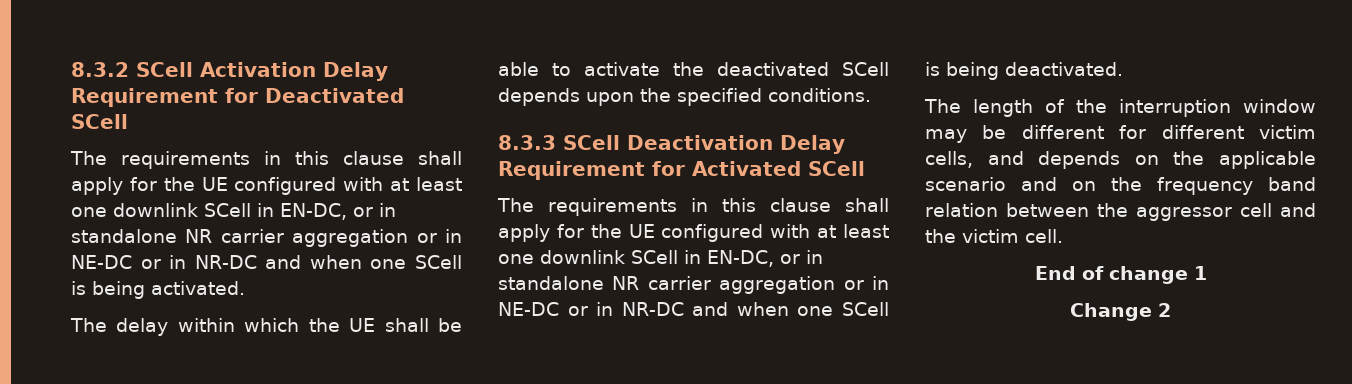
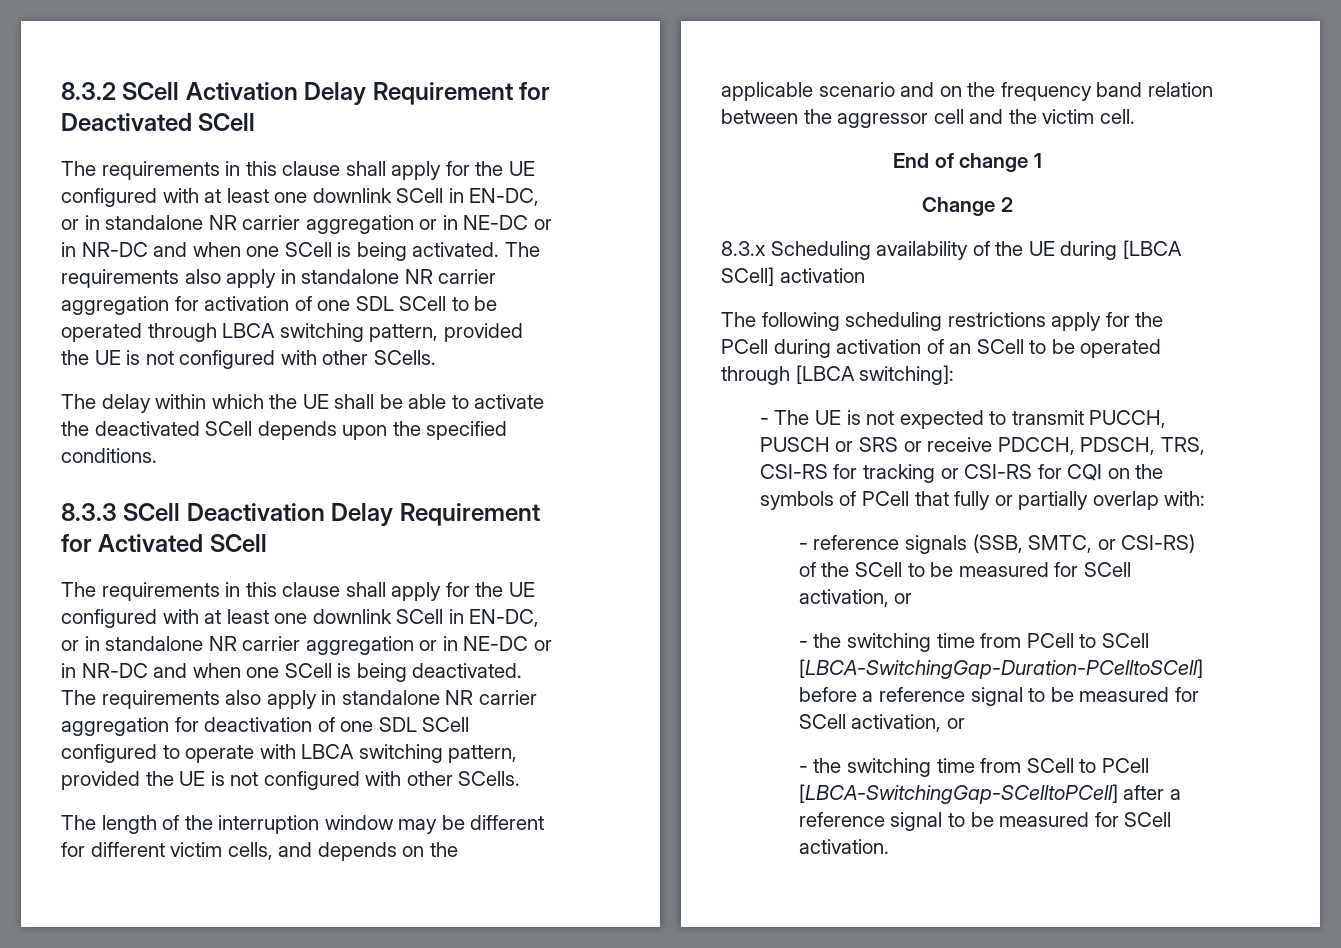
(245, 288) none -> [504,242,540,257] [61,269,497,288] [61,296,498,315] [61,323,523,342] [61,350,436,369] The requirements also apply in standalone NR carrier aggregation for activation of one SDL SCell to be operated through LBCA switching pattern, provided the UE is not configured with other SCells.
(1123, 69) none -> [61,690,537,709] [61,717,470,736] [61,744,518,763] [61,771,521,790] The requirements also apply in standalone NR carrier aggregation for deactivation of one SDL SCell configured to operate with LBCA switching pattern, provided the UE is not configured with other SCells.
(1171, 310) none -> [721,240,1182,260] [721,267,865,286] [721,312,1164,331] [721,339,1162,358] [721,365,955,385] [759,410,1167,429] [759,437,1205,455] [759,464,1164,483] [759,491,1206,510] [798,534,1196,554] [798,562,1131,577] [798,589,913,607] [798,633,1149,652] [798,659,1203,679] [798,687,1199,706] [798,714,965,732] [798,758,1149,777] [798,784,1181,804] [798,812,1172,831] [798,839,889,854] // 8.3.x Scheduling availability of the UE during [LBCA SCell] activation // The following scheduling restrictions apply for the PCell during activation of an SCell to be operated through [LBCA switching]: // - The UE is not expected to transmit PUCCH, PUSCH or SRS or receive PDCCH, PDSCH, TRS, CSI-RS for tracking or CSI-RS for CQI on the symbols of PCell that fully or partially overlap with: // - reference signals (SSB, SMTC, or CSI-RS) of the SCell to be measured for SCell activation, or // - the switching time from PCell to SCell [LBCA-SwitchingGap-Duration-PCelltoSCell] before a reference signal to be measured for SCell activation, or // - the switching time from SCell to PCell [LBCA-SwitchingGap-SCelltoPCell] after a reference signal to be measured for SCell activation.

